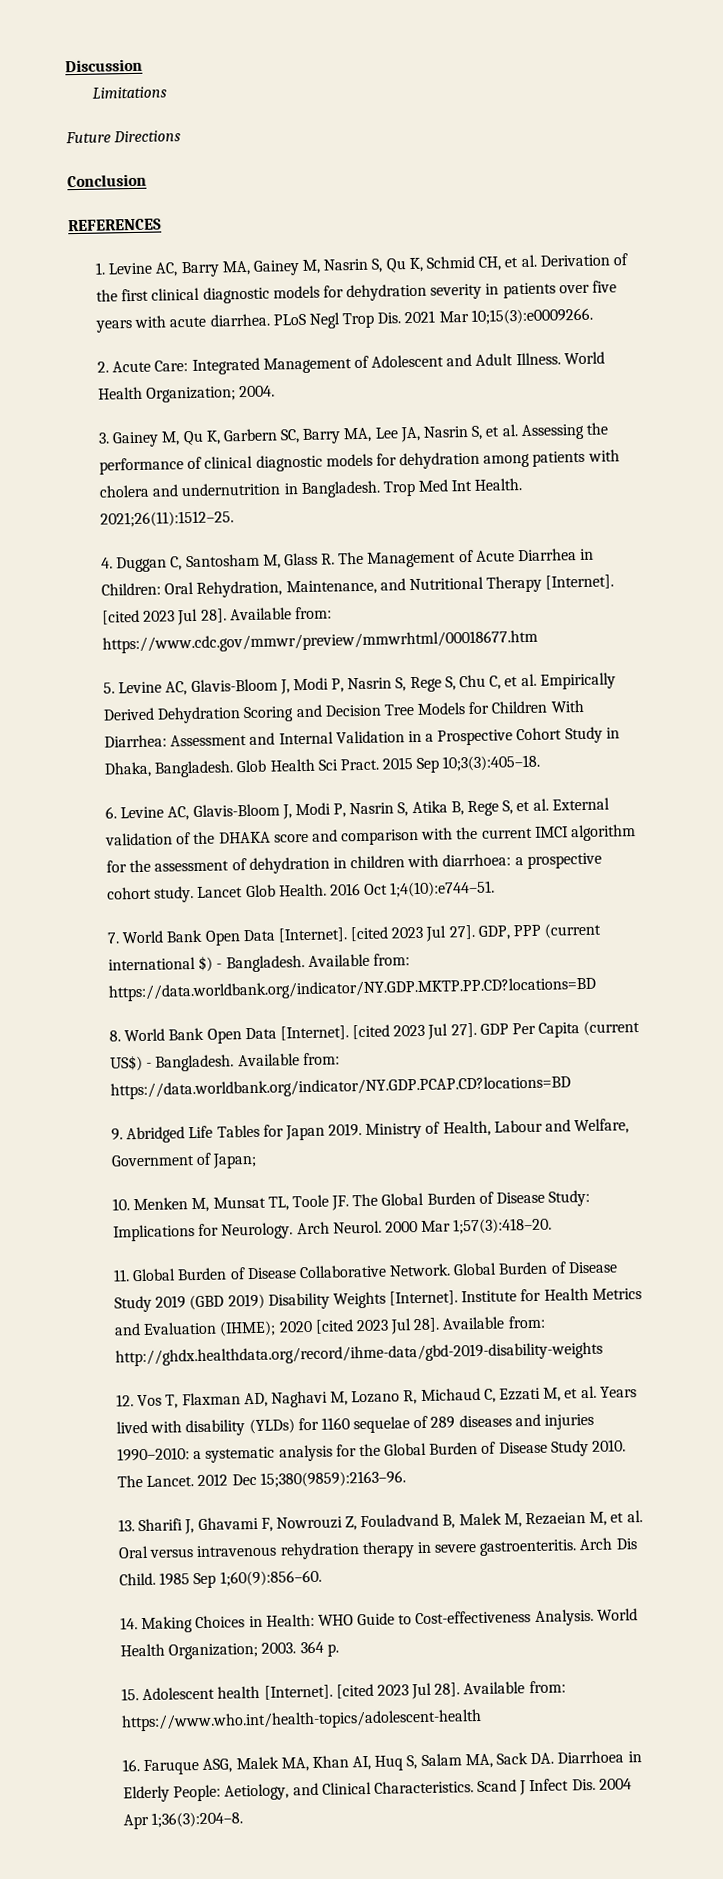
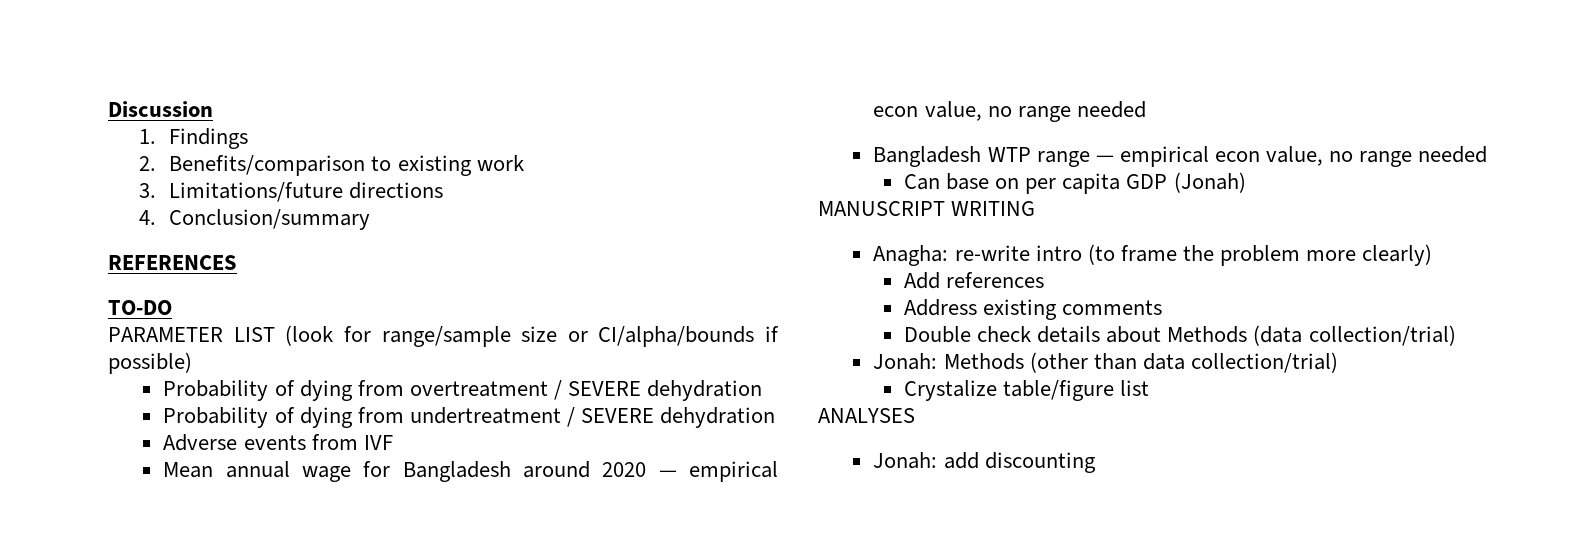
[91,86,167,99] [65,130,182,144] [67,173,147,188] [68,218,162,232] [94,253,628,278] [95,280,617,304] [94,307,593,333] [96,351,605,375] [97,385,276,403] [97,422,608,448] [98,449,620,475] [98,478,523,499] [99,510,234,528] [100,548,595,573] [100,574,615,598] [101,606,332,626] [101,629,538,654] [102,672,616,696] [102,699,584,724] [103,726,620,748] [103,754,541,778] [104,797,610,821] [104,824,636,846] [105,852,602,875] [106,880,496,903] [106,922,603,946] [107,953,410,973] [107,976,596,1002] [108,1019,641,1044] [109,1052,340,1072] [109,1075,571,1100] [110,1118,630,1144] [110,1152,258,1169] [111,1189,591,1213] [112,1217,553,1242] [112,1261,618,1282] [113,1287,642,1313] [113,1315,546,1337] [114,1341,603,1367] [115,1385,637,1409] [115,1413,594,1437] [116,1439,626,1463] [116,1470,406,1488] [117,1510,643,1535] [117,1537,638,1560] [118,1569,322,1589] [119,1608,638,1634] [119,1640,339,1660] [120,1680,566,1701] [120,1708,482,1732] [121,1750,642,1776] [122,1778,632,1803] [122,1811,244,1830] Limitations // Future Directions // Conclusion // REFERENCES // 1. Levine AC, Barry MA, Gainey M, Nasrin S, Qu K, Schmid CH, et al. Derivation of the first clinical diagnostic models for dehydration severity in patients over five years with acute diarrhea. PLoS Negl Trop Dis. 2021 Mar 10;15(3):e0009266. // 2. Acute Care: Integrated Management of Adolescent and Adult Illness. World Health Organization; 2004. // 3. Gainey M, Qu K, Garbern SC, Barry MA, Lee JA, Nasrin S, et al. Assessing the performance of clinical diagnostic models for dehydration among patients with cholera and undernutrition in Bangladesh. Trop Med Int Health. 2021;26(11):1512–25. // 4. Duggan C, Santosham M, Glass R. The Management of Acute Diarrhea in Children: Oral Rehydration, Maintenance, and Nutritional Therapy [Internet]. [cited 2023 Jul 28]. Available from: https://www.cdc.gov/mmwr/preview/mmwrhtml/00018677.htm // 5. Levine AC, Glavis-Bloom J, Modi P, Nasrin S, Rege S, Chu C, et al. Empirically Derived Dehydration Scoring and Decision Tree Models for Children With Diarrhea: Assessment and Internal Validation in a Prospective Cohort Study in Dhaka, Bangladesh. Glob Health Sci Pract. 2015 Sep 10;3(3):405–18. // 6. Levine AC, Glavis-Bloom J, Modi P, Nasrin S, Atika B, Rege S, et al. External validation of the DHAKA score and comparison with the current IMCI algorithm for the assessment of dehydration in children with diarrhoea: a prospective cohort study. Lancet Glob Health. 2016 Oct 1;4(10):e744–51. // 7. World Bank Open Data [Internet]. [cited 2023 Jul 27]. GDP, PPP (current international $) - Bangladesh. Available from: https://data.worldbank.org/indicator/NY.GDP.MKTP.PP.CD?locations=BD // 8. World Bank Open Data [Internet]. [cited 2023 Jul 27]. GDP Per Capita (current US$) - Bangladesh. Available from: https://data.worldbank.org/indicator/NY.GDP.PCAP.CD?locations=BD // 9. Abridged Life Tables for Japan 2019. Ministry of Health, Labour and Welfare, Government of Japan; // 10. Menken M, Munsat TL, Toole JF. The Global Burden of Disease Study: Implications for Neurology. Arch Neurol. 2000 Mar 1;57(3):418–20. // 11. Global Burden of Disease Collaborative Network. Global Burden of Disease Study 2019 (GBD 2019) Disability Weights [Internet]. Institute for Health Metrics and Evaluation (IHME); 2020 [cited 2023 Jul 28]. Available from: http://ghdx.healthdata.org/record/ihme-data/gbd-2019-disability-weights // 12. Vos T, Flaxman AD, Naghavi M, Lozano R, Michaud C, Ezzati M, et al. Years lived with disability (YLDs) for 1160 sequelae of 289 diseases and injuries 1990–2010: a systematic analysis for the Global Burden of Disease Study 2010. The Lancet. 2012 Dec 15;380(9859):2163–96. // 13. Sharifi J, Ghavami F, Nowrouzi Z, Fouladvand B, Malek M, Rezaeian M, et al. Oral versus intravenous rehydration therapy in severe gastroenteritis. Arch Dis Child. 1985 Sep 1;60(9):856–60. // 14. Making Choices in Health: WHO Guide to Cost-effectiveness Analysis. World Health Organization; 2003. 364 p. // 15. Adolescent health [Internet]. [cited 2023 Jul 28]. Available from: https://www.who.int/health-topics/adolescent-health // 16. Faruque ASG, Malek MA, Khan AI, Huq S, Salam MA, Sack DA. Diarrhoea in Elderly People: Aetiology, and Clinical Characteristics. Scand J Infect Dis. 2004 Apr 1;36(3):204–8. -> [138,128,249,149] [138,155,524,176] [138,182,444,202] [138,209,371,230] [108,255,237,270] [108,300,172,315] [108,325,779,347] [108,352,192,374] [163,380,762,401] [163,407,775,428] [163,434,393,451] [163,461,778,482] [873,101,1146,122] [873,146,1488,167] [904,172,1246,194] [818,201,1036,216] [873,244,1433,266] [904,272,1045,289] [904,299,1163,320] [904,325,1456,346] [873,352,1338,373] [904,380,1150,401] [818,408,915,423] [873,452,1096,473] 1. Findings // 2. Benefits/comparison to existing work // 3. Limitations/future directions // 4. Conclusion/summary // REFERENCES // TO-DO // PARAMETER LIST (look for range/sample size or CI/alpha/bounds if possible) // Probability of dying from overtreatment / SEVERE dehydration // Probability of dying from undertreatment / SEVERE dehydration // Adverse events from IVF // Mean annual wage for Bangladesh around 2020 — empirical econ value, no range needed // Bangladesh WTP range — empirical econ value, no range needed // Can base on per capita GDP (Jonah) // MANUSCRIPT WRITING // Anagha: re-write intro (to frame the problem more clearly) // Add references // Address existing comments // Double check details about Methods (data collection/trial) // Jonah: Methods (other than data collection/trial) // Crystalize table/figure list // ANALYSES // Jonah: add discounting

